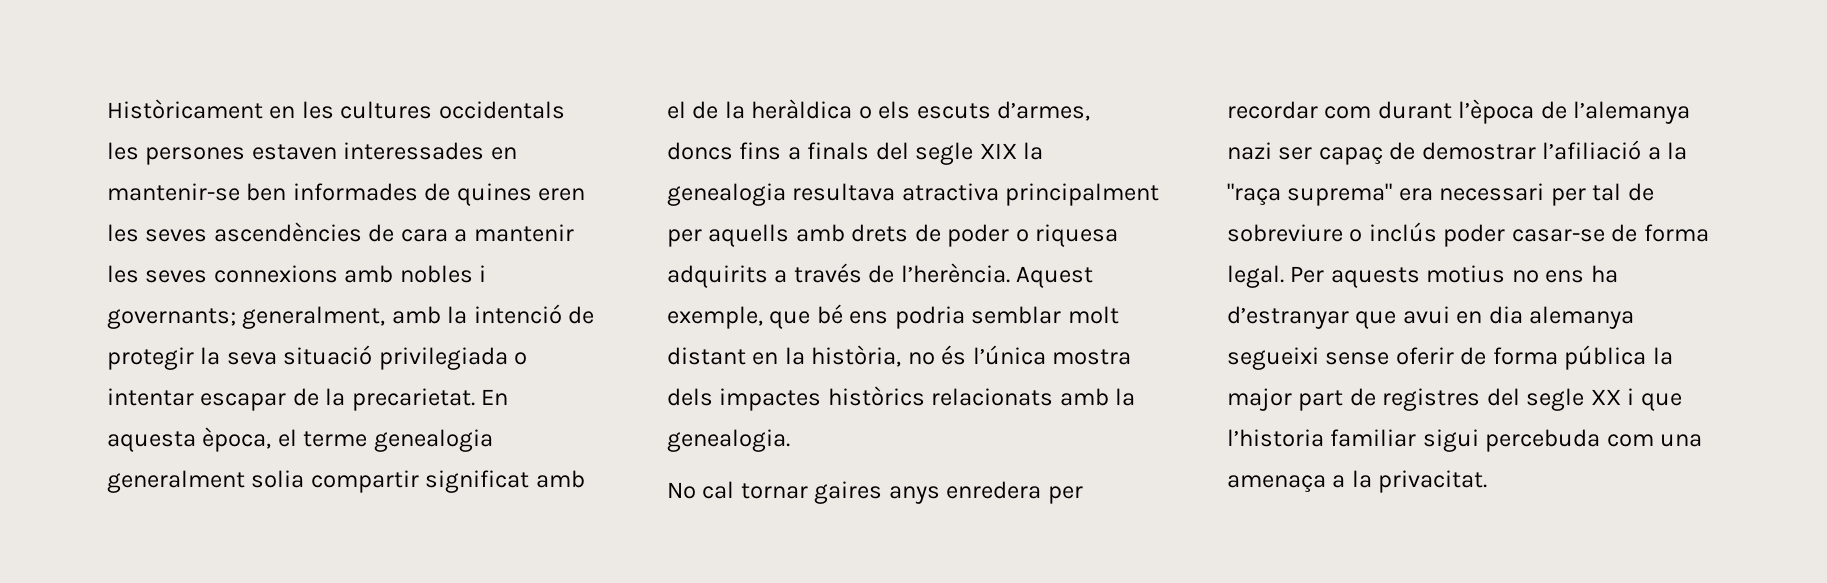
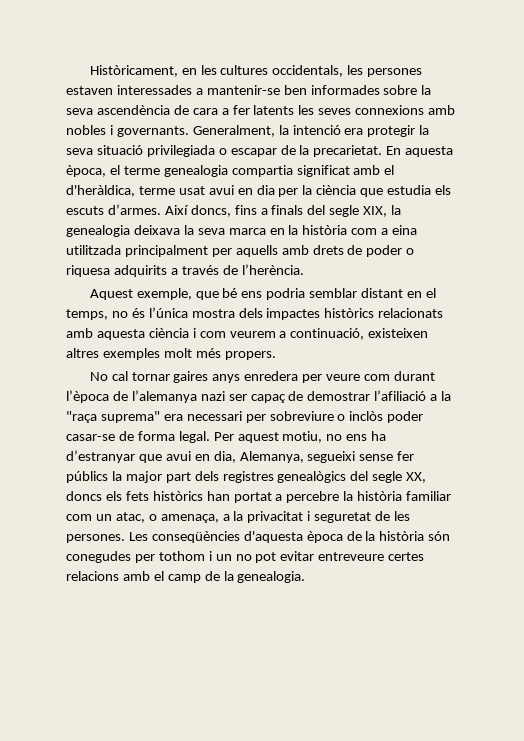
[107,99,263,119] Històricament -> [89,65,178,77] Històricament,
[438,101,565,119] occidentals -> [272,65,344,77] occidentals,
[490,147,517,160] en -> [195,88,203,95] a
[424,183,586,206] [107,222,362,242] de quines eren les seves ascendències -> [383,85,432,95] [66,105,170,115] sobre la seva ascendència
[473,224,574,242] mantenir -> [232,105,295,115] fer latents
[107,306,441,329] governants; generalment, amb -> [116,125,275,137] governants. Generalment,
[568,306,595,324] de -> [344,128,364,135] era
[107,388,194,406] intentar -> (227, 151) none
[107,470,585,493] [667,99,1091,121] [667,142,733,160] generalment solia compartir significat amb el de la heràldica o els escuts d’armes, doncs -> [231,165,395,177] [66,185,452,197] [66,204,231,217] compartia significat amb el d'heràldica, terme usat avui en dia per la ciència que estudia els escuts d’armes. Així doncs,
[979,143,1017,159] XIX -> [363,206,388,217] XIX,
[792,183,999,201] resultava atractiva -> [133,225,418,235] [66,245,121,255] deixava la seva marca en la història com a eina utilitzada
(1010, 273) none -> (304, 269) //
[1067,306,1119,324] molt -> (358, 293) none
[784,345,902,367] la història, -> [425,288,436,298] [66,309,108,320] el temps,
[1115,388,1136,406] [667,429,790,452] la genealogia. -> [96,328,429,340] [66,348,276,360] aquesta ciència i com veurem a continuació, existeixen altres exemples molt més propers.
[1227,101,1318,119] recordar -> [326,374,361,381] veure
[1592,183,1654,201] tal de -> (266, 418) none
[1368,222,1437,242] inclús -> [349,411,384,421] inclòs
[1330,265,1506,288] aquests motius -> [237,431,323,443] aquest motiu,
[1488,306,1635,329] [1227,345,1673,370] [1227,388,1682,411] [1227,429,1703,452] [1227,470,1488,493] dia alemanya segueixi sense oferir de forma pública la major part de registres del segle XX i que l’historia familiar sigui percebuda com una amenaça a la privacitat. -> [213,451,415,463] [66,471,427,483] [66,491,452,503] [66,511,411,523] [66,531,451,543] [66,551,425,563] [66,571,306,583] dia, Alemanya, segueixi sense fer públics la major part dels registres genealògics del segle XX, doncs els fets històrics han portat a percebre la història familiar com un atac, o amenaça, a la privacitat i seguretat de les persones. Les conseqüències d'aquesta època de la història són conegudes per tothom i un no pot evitar entreveure certes relacions amb el camp de la genealogia.

